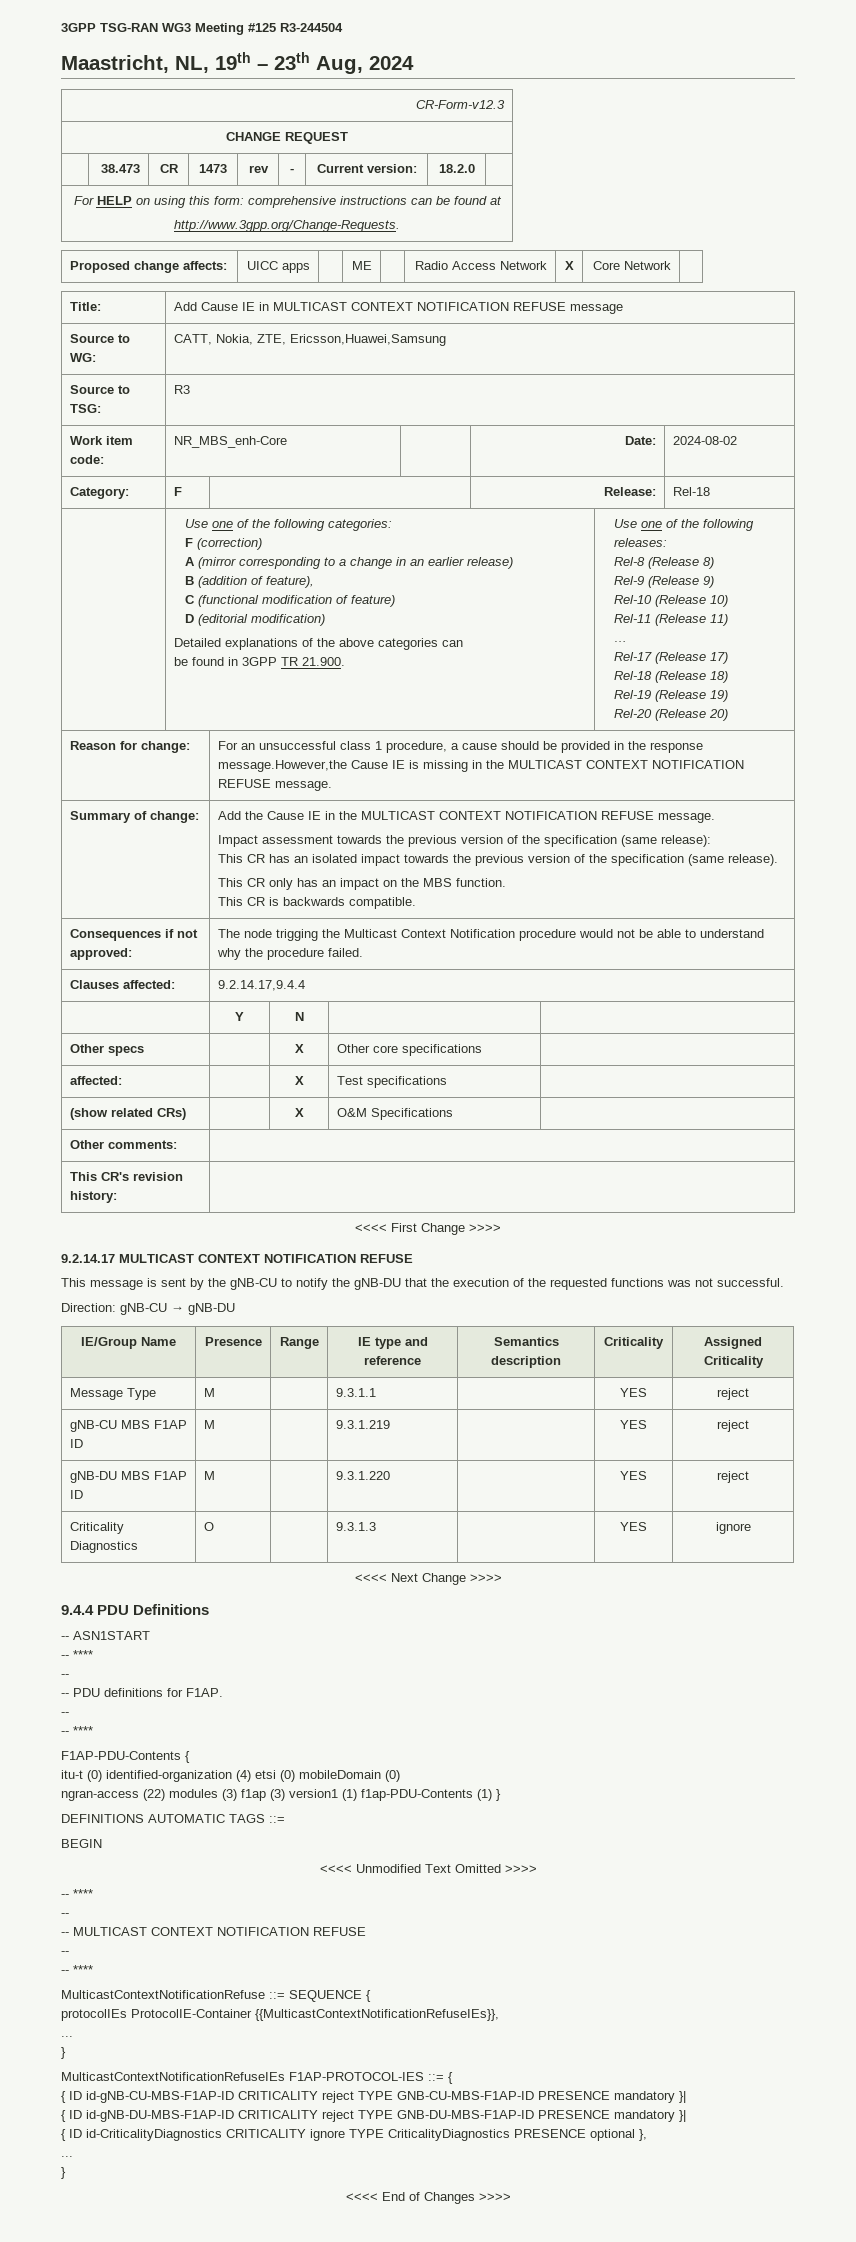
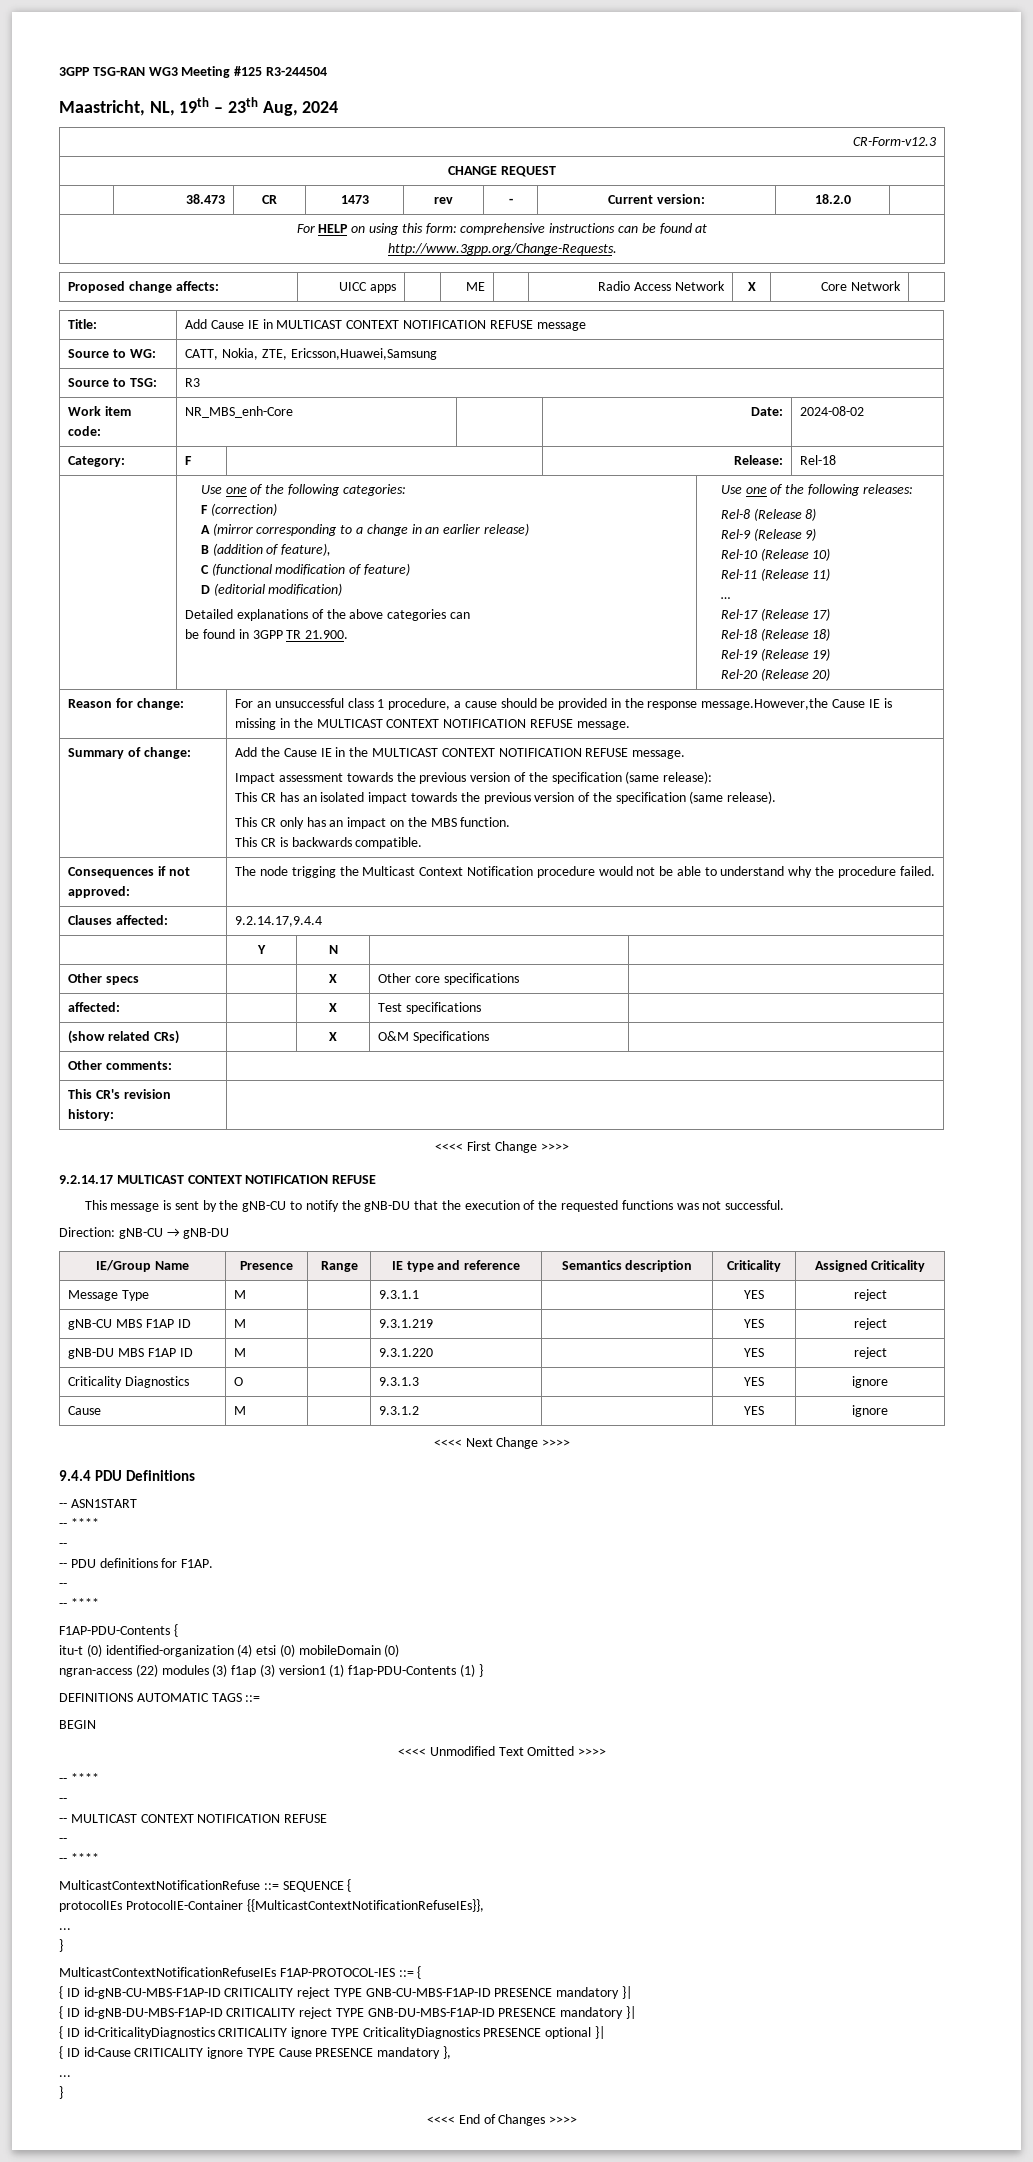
(751, 1528) none -> [68,1406,102,1415] [234,1406,247,1415] [379,1406,420,1415] [744,1406,764,1415] [852,1405,888,1417] // Cause | M | | 9.3.1.2 | | YES | ignore
(635, 2135) none -> [595,2026,606,2039] [59,2046,441,2059] }| // { ID id-Cause CRITICALITY ignore TYPE Cause PRESENCE mandatory

